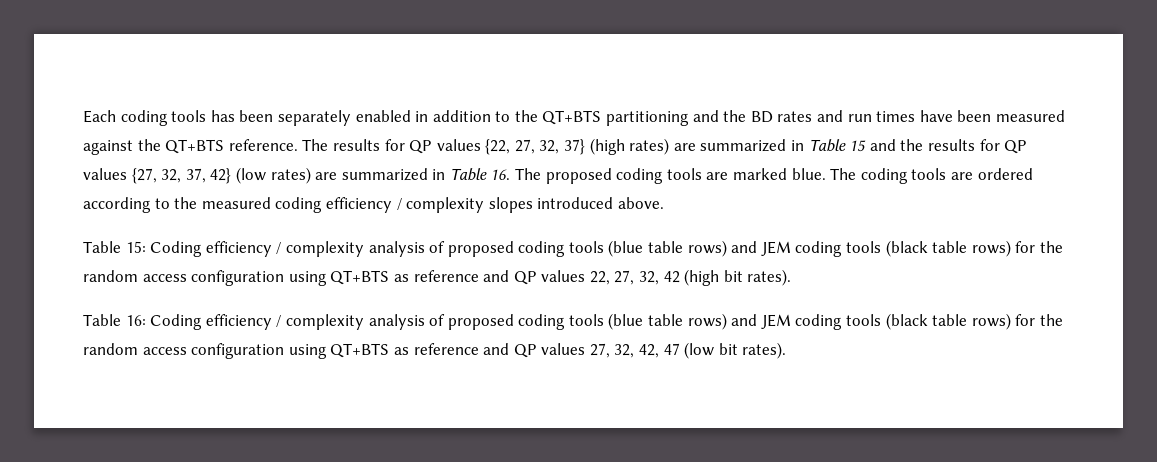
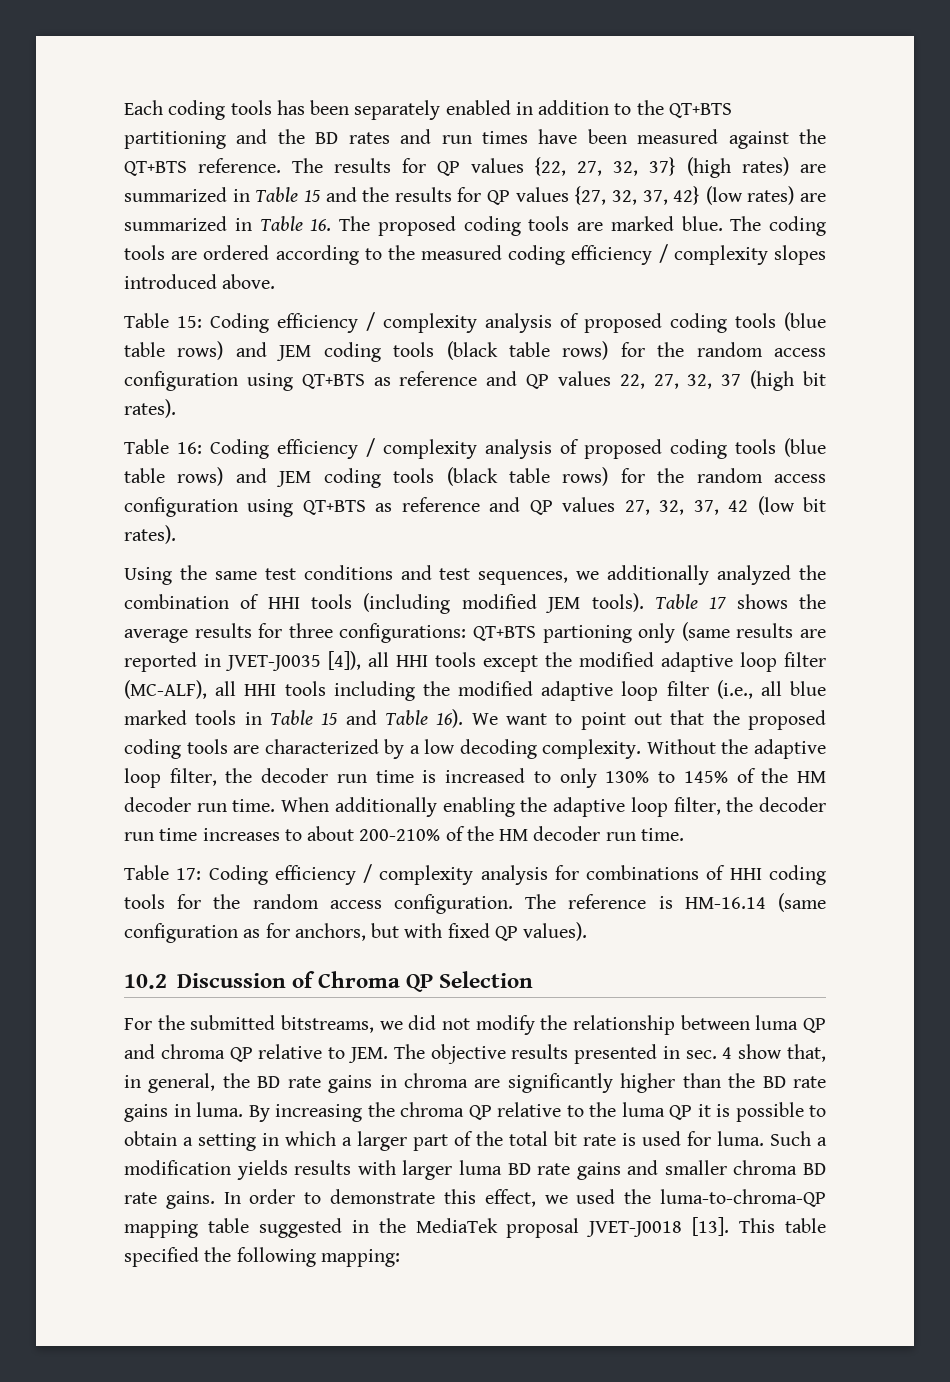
[663,271,680,283] 42 -> [721,374,742,386] 37
[639,343,680,358] 42, 47 -> [693,500,749,515] 37, 42
(787, 350) none -> [124,565,826,585] [124,593,827,614] [124,622,827,643] [124,651,826,672] [124,680,826,701] [124,709,826,730] [124,739,826,759] [124,768,827,788] [124,797,827,817] [124,826,684,841] [124,864,826,885] [124,893,827,914] [124,922,588,943] [124,971,534,992] [124,1015,826,1035] [124,1044,827,1064] [124,1073,827,1093] [124,1102,826,1122] [124,1131,827,1151] [124,1160,826,1180] [124,1189,827,1209] [124,1217,826,1238] [124,1247,400,1267] // Using the same test conditions and test sequences, we additionally analyzed the combination of HHI tools (including modified JEM tools). Table 17 shows the average results for three configurations: QT+BTS partioning only (same results are reported in JVET-J0035 [4]), all HHI tools except the modified adaptive loop filter (MC-ALF), all HHI tools including the modified adaptive loop filter (i.e., all blue marked tools in Table 15 and Table 16). We want to point out that the proposed coding tools are characterized by a low decoding complexity. Without the adaptive loop filter, the decoder run time is increased to only 130% to 145% of the HM decoder run time. When additionally enabling the adaptive loop filter, the decoder run time increases to about 200-210% of the HM decoder run time. // Table 17: Coding efficiency / complexity analysis for combinations of HHI coding tools for the random access configuration. The reference is HM-16.14 (same configuration as for anchors, but with fixed QP values). // 10.2 Discussion of Chroma QP Selection // For the submitted bitstreams, we did not modify the relationship between luma QP and chroma QP relative to JEM. The objective results presented in sec. 4 show that, in general, the BD rate gains in chroma are significantly higher than the BD rate gains in luma. By increasing the chroma QP relative to the luma QP it is possible to obtain a setting in which a larger part of the total bit rate is used for luma. Such a modification yields results with larger luma BD rate gains and smaller chroma BD rate gains. In order to demonstrate this effect, we used the luma-to-chroma-QP mapping table suggested in the MediaTek proposal JVET-J0018 [13]. This table specified the following mapping:

